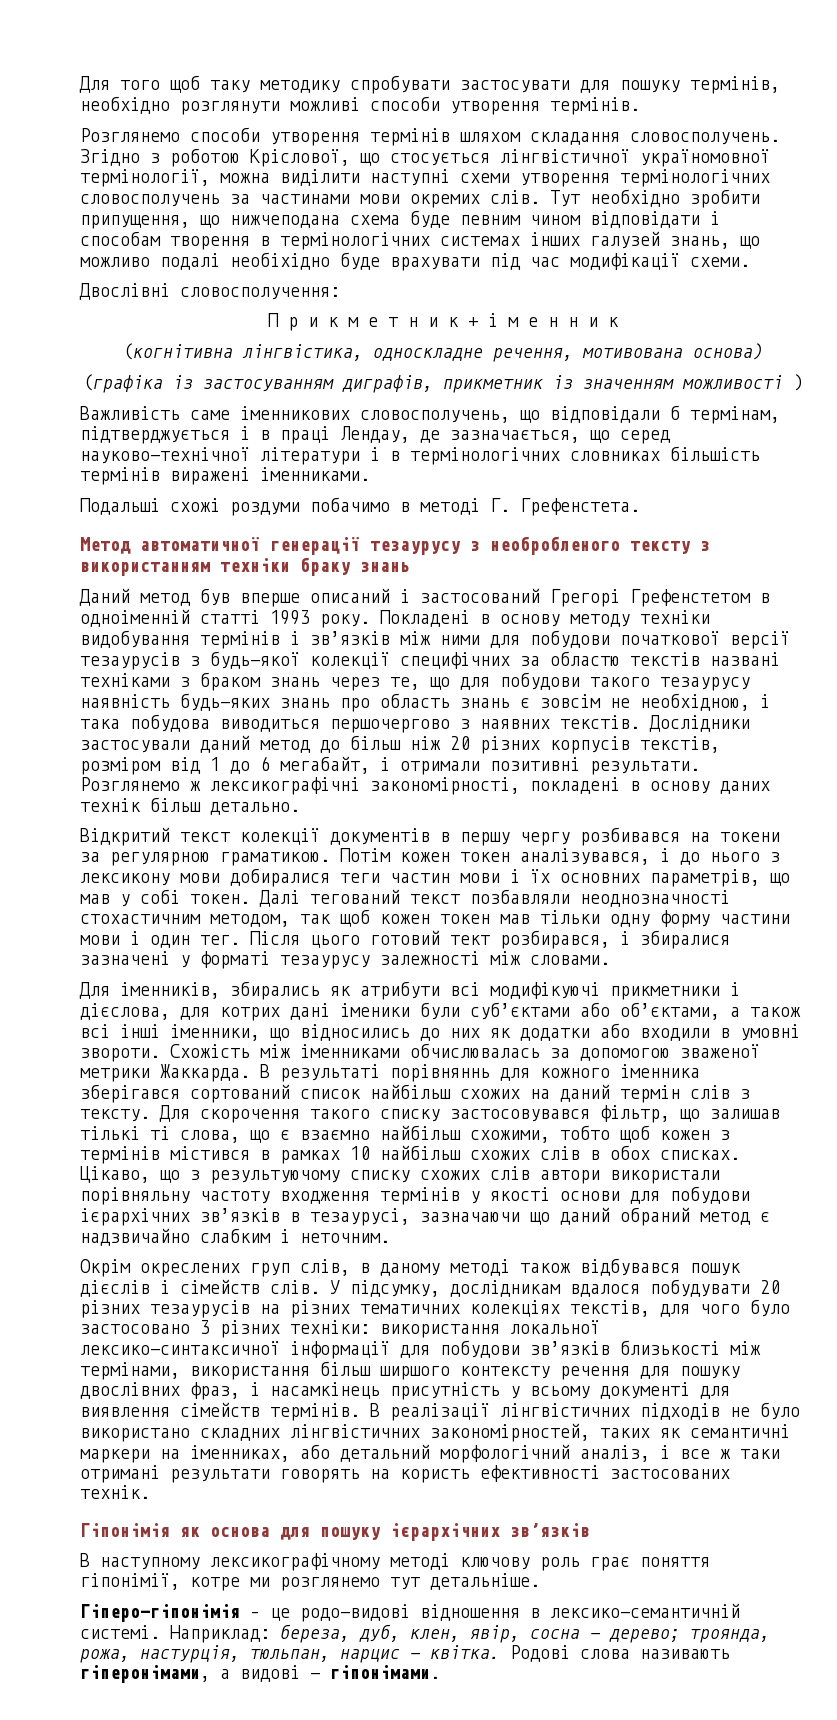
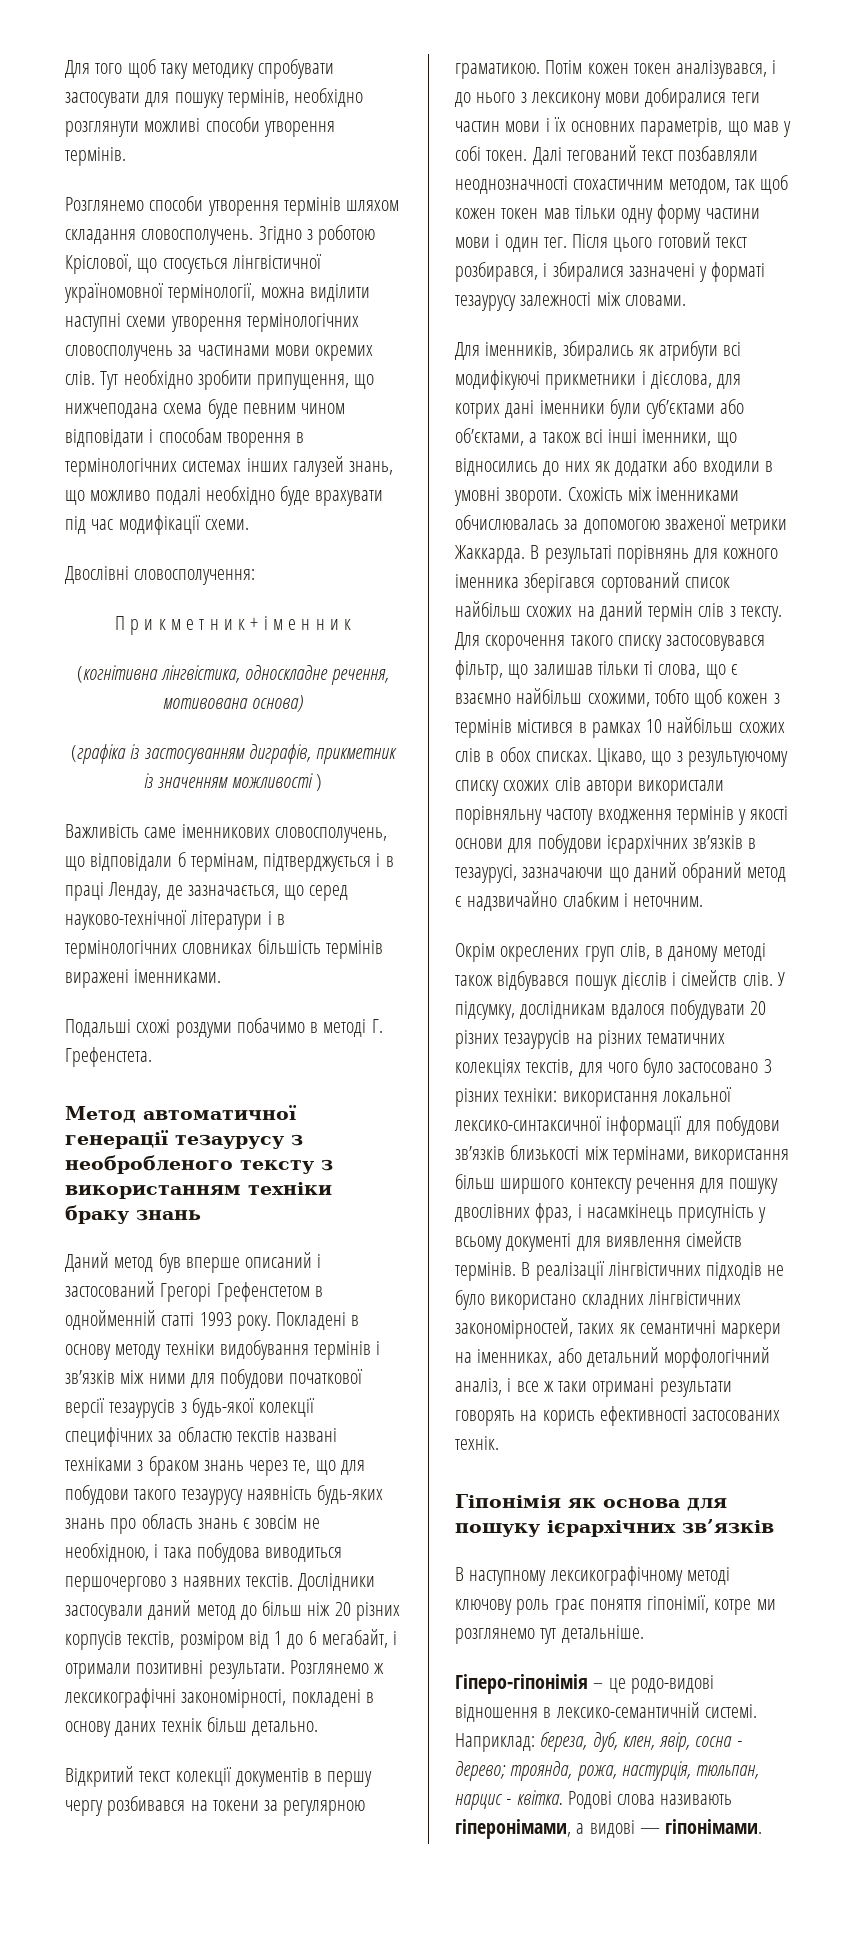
[230,252,330,270] необіхідно -> [205,486,275,505] необхідно
[80,609,190,627] одноіменній -> [65,1310,156,1330] однойменній
[450,935,490,945] тект -> [715,237,747,248] текст
[340,1003,410,1017] іменики -> [539,400,605,414] іменники
[390,1064,490,1082] порівняннь -> [616,545,689,564] порівнянь
[80,1126,140,1140] тількі -> [597,661,639,675] тільки

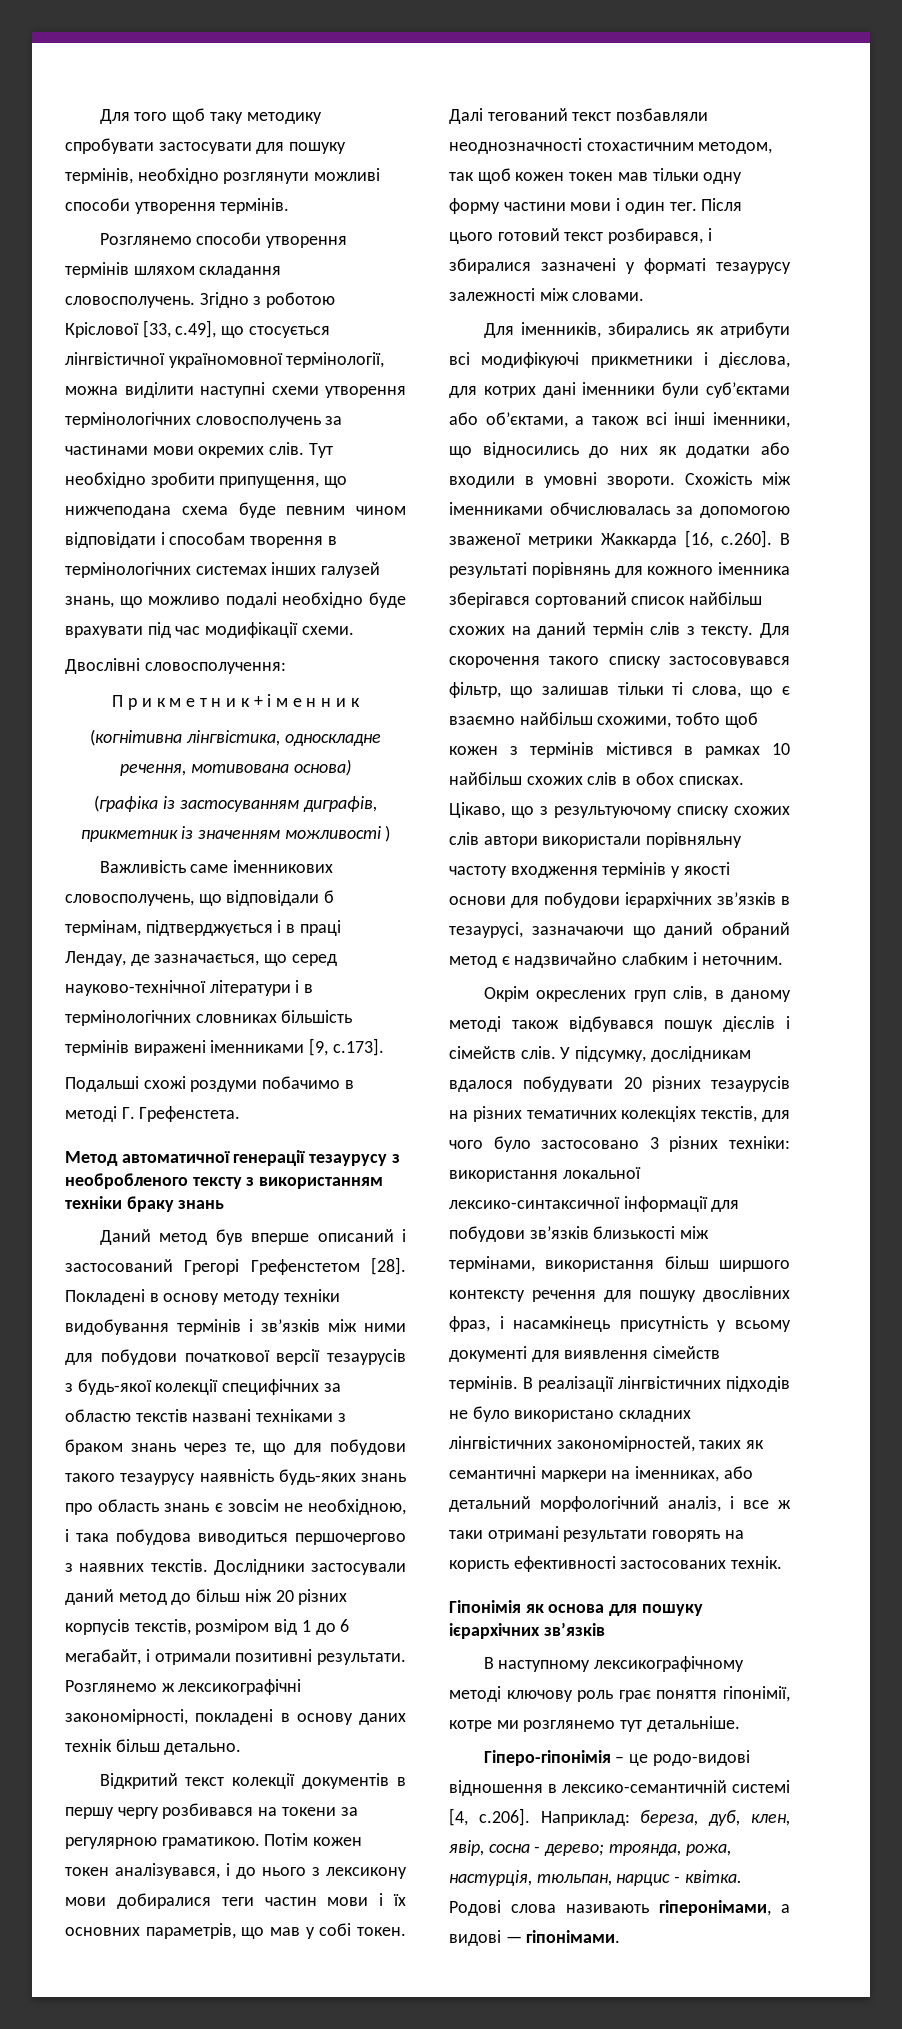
[65,254,132,274] Кріслової, -> [65,320,217,338] Кріслової [33, c.49],
[134,969,222,983] іменниками. -> [210,1038,384,1056] іменниками [9, c.173].
[314,1286,323,1297] [65,1310,271,1331] в однойменній статті 1993 року. -> [370,1257,406,1275] [28].
[455,545,525,564] Жаккарда. -> [601,530,772,548] Жаккарда [16, c.260].
[704,1704,757,1718] системі. -> [732,1780,790,1793] [449,1808,530,1826] системі [4, c.206].

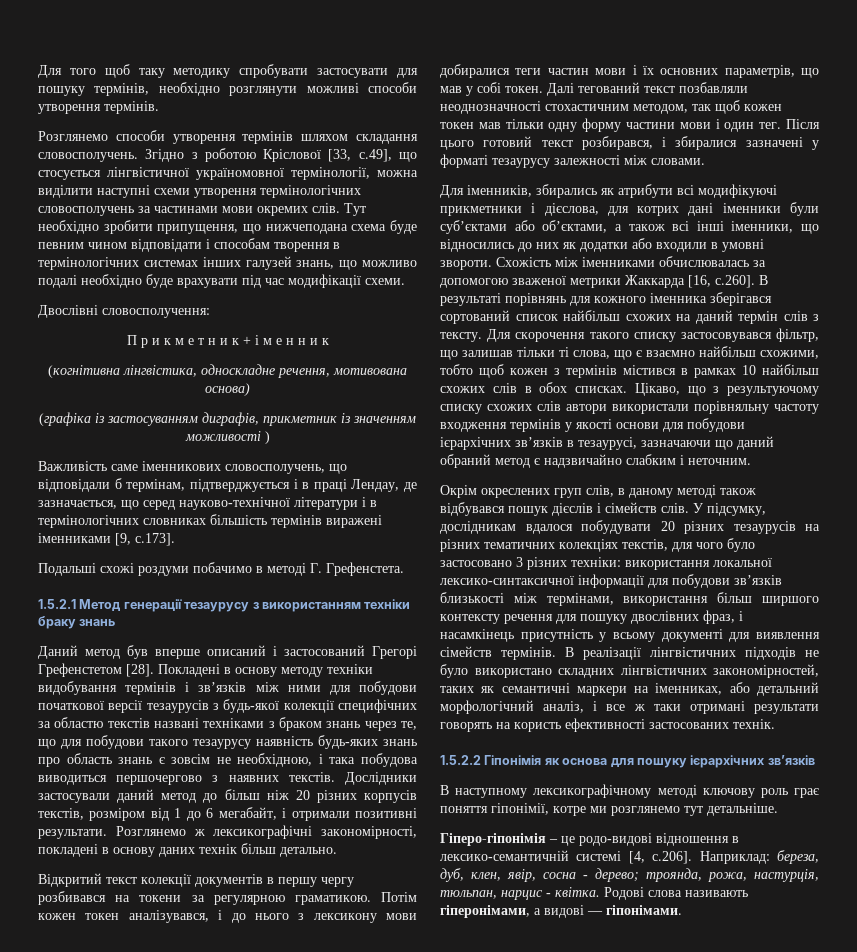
[65,1151,230,1166] Метод автоматичної -> [38,599,121,611] 1.5.2.1 Метод
[65,1173,255,1189] необробленого тексту з -> (260, 605) none
(783, 1562) none -> [440,755,481,765] 1.5.2.2

